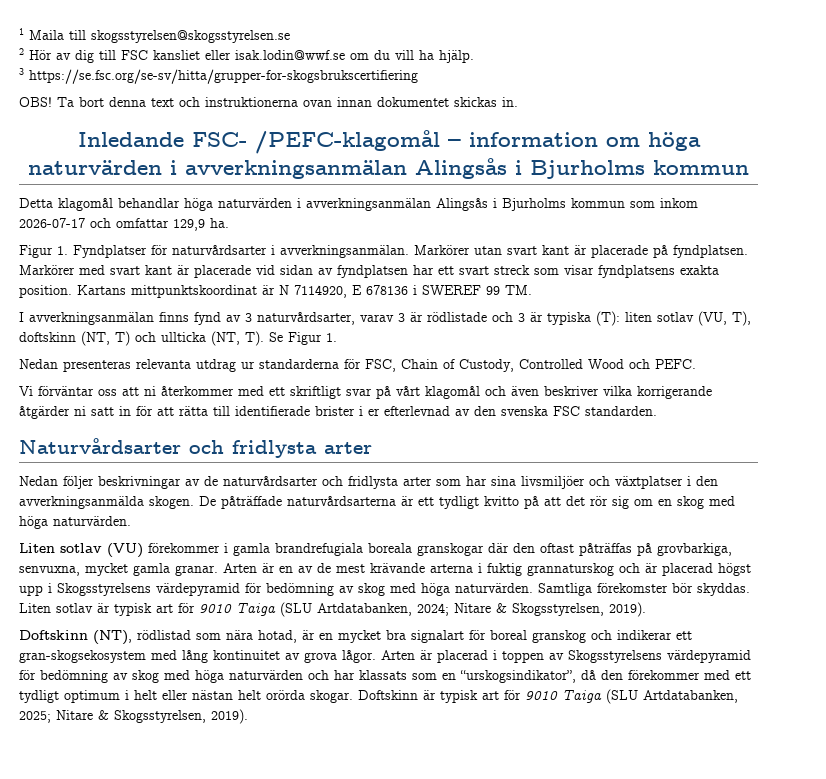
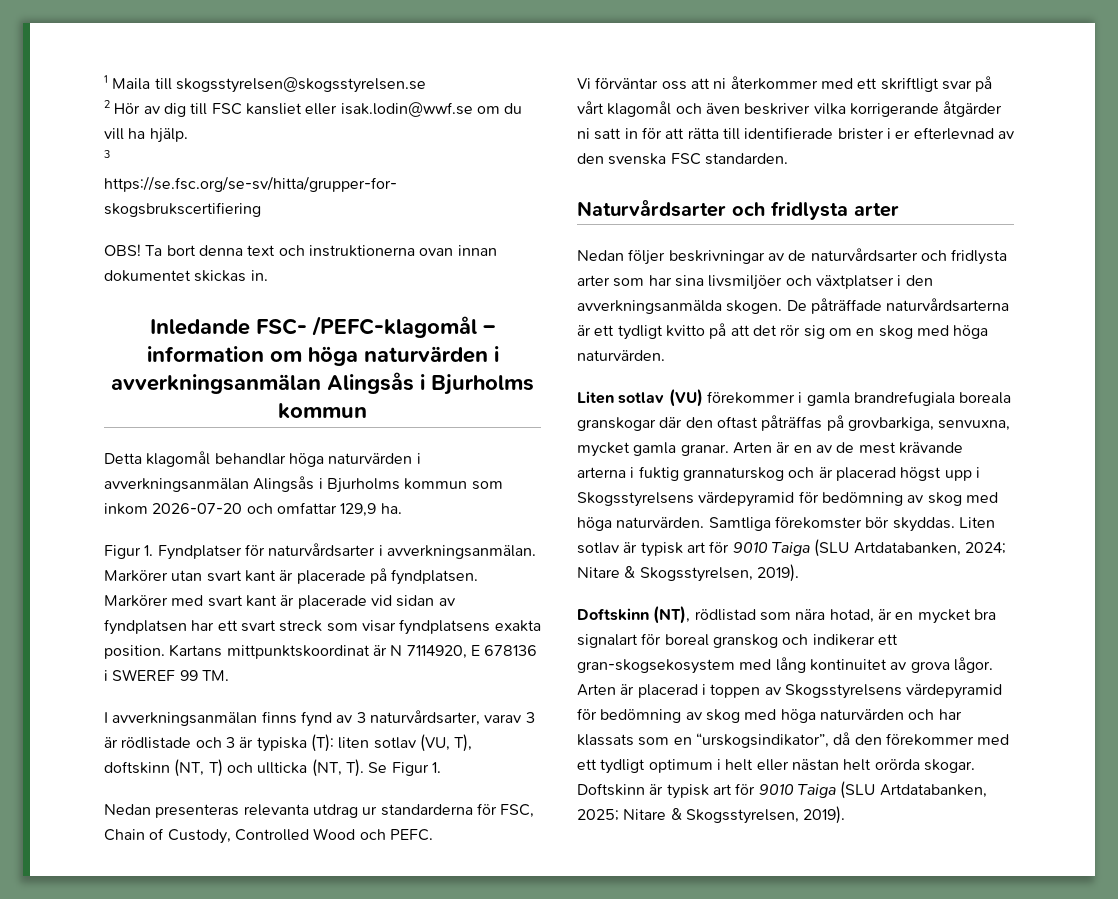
[19,218,85,228] 2026-07-17 -> [152,503,243,514] 2026-07-20

